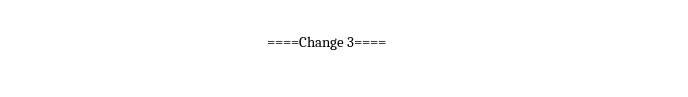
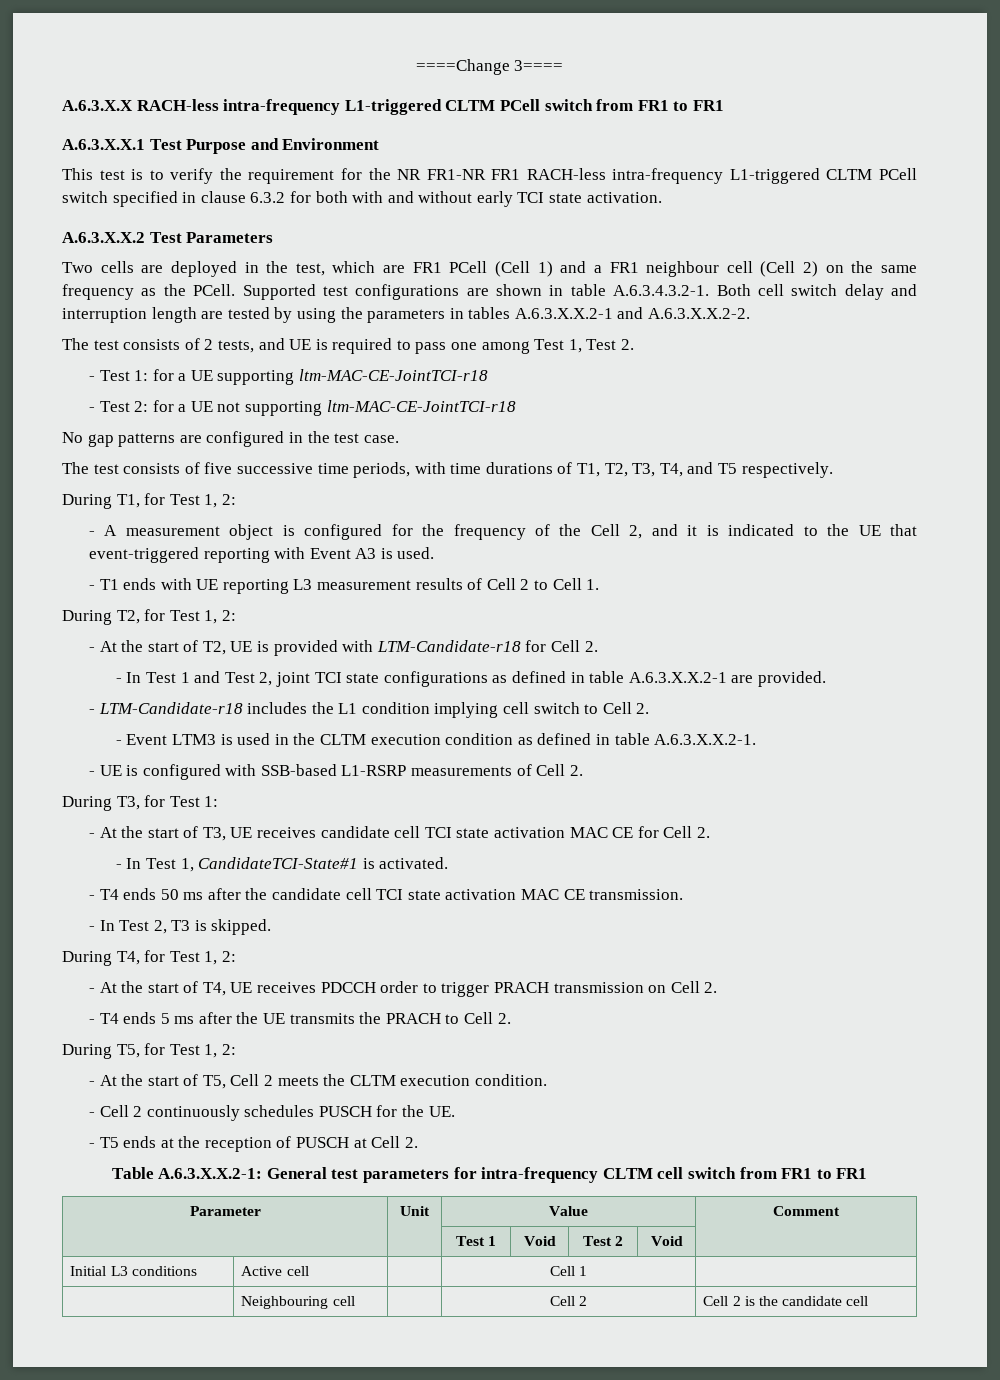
(387, 42) none -> [62,99,724,115] [62,138,380,154] [62,168,917,184] [62,191,662,207] [62,232,274,243] [62,261,917,277] [62,284,917,300] [62,307,751,323] [62,338,635,354] [88,369,489,385] [88,400,516,416] [62,431,399,447] [62,462,833,478] [62,493,236,509] [88,524,917,540] [88,547,435,563] [88,578,600,594] [62,609,236,625] [88,640,598,656] [115,671,826,687] [88,702,650,718] [115,733,757,745] [88,764,583,780] [62,795,219,811] [88,826,710,841] [115,857,449,872] [88,888,684,900] [88,919,272,935] [62,950,236,966] [88,981,718,997] [88,1012,511,1024] [62,1043,236,1059] [88,1074,548,1089] [88,1105,455,1121] [88,1136,418,1152] [111,1167,868,1183] [189,1206,261,1216] [400,1206,430,1216] [549,1206,588,1216] [773,1206,840,1216] [455,1236,497,1246] [523,1236,556,1246] [582,1236,624,1246] [650,1236,683,1246] [70,1266,197,1276] [241,1266,309,1276] [549,1266,588,1276] [241,1296,355,1309] [549,1296,588,1306] [703,1296,869,1306] // A.6.3.X.X RACH-less intra-frequency L1-triggered CLTM PCell switch from FR1 to FR1 // A.6.3.X.X.1 Test Purpose and Environment // This test is to verify the requirement for the NR FR1-NR FR1 RACH-less intra-frequency L1-triggered CLTM PCell switch specified in clause 6.3.2 for both with and without early TCI state activation. // A.6.3.X.X.2 Test Parameters // Two cells are deployed in the test, which are FR1 PCell (Cell 1) and a FR1 neighbour cell (Cell 2) on the same frequency as the PCell. Supported test configurations are shown in table A.6.3.4.3.2-1. Both cell switch delay and interruption length are tested by using the parameters in tables A.6.3.X.X.2-1 and A.6.3.X.X.2-2. // The test consists of 2 tests, and UE is required to pass one among Test 1, Test 2. // - Test 1: for a UE supporting ltm-MAC-CE-JointTCI-r18 // - Test 2: for a UE not supporting ltm-MAC-CE-JointTCI-r18 // No gap patterns are configured in the test case. // The test consists of five successive time periods, with time durations of T1, T2, T3, T4, and T5 respectively. // During T1, for Test 1, 2: // - A measurement object is configured for the frequency of the Cell 2, and it is indicated to the UE that event-triggered reporting with Event A3 is used. // - T1 ends with UE reporting L3 measurement results of Cell 2 to Cell 1. // During T2, for Test 1, 2: // - At the start of T2, UE is provided with LTM-Candidate-r18 for Cell 2. // - In Test 1 and Test 2, joint TCI state configurations as defined in table A.6.3.X.X.2-1 are provided. // - LTM-Candidate-r18 includes the L1 condition implying cell switch to Cell 2. // - Event LTM3 is used in the CLTM execution condition as defined in table A.6.3.X.X.2-1. // - UE is configured with SSB-based L1-RSRP measurements of Cell 2. // During T3, for Test 1: // - At the start of T3, UE receives candidate cell TCI state activation MAC CE for Cell 2. // - In Test 1, CandidateTCI-State#1 is activated. // - T4 ends 50 ms after the candidate cell TCI state activation MAC CE transmission. // - In Test 2, T3 is skipped. // During T4, for Test 1, 2: // - At the start of T4, UE receives PDCCH order to trigger PRACH transmission on Cell 2. // - T4 ends 5 ms after the UE transmits the PRACH to Cell 2. // During T5, for Test 1, 2: // - At the start of T5, Cell 2 meets the CLTM execution condition. // - Cell 2 continuously schedules PUSCH for the UE. // - T5 ends at the reception of PUSCH at Cell 2. // Table A.6.3.X.X.2-1: General test parameters for intra-frequency CLTM cell switch from FR1 to FR1 // Parameter | Unit | Value | Comment // | | Test 1 | Void | Test 2 | Void | // Initial L3 conditions | Active cell | | Cell 1 | // | Neighbouring cell | | Cell 2 | Cell 2 is the candidate cell

